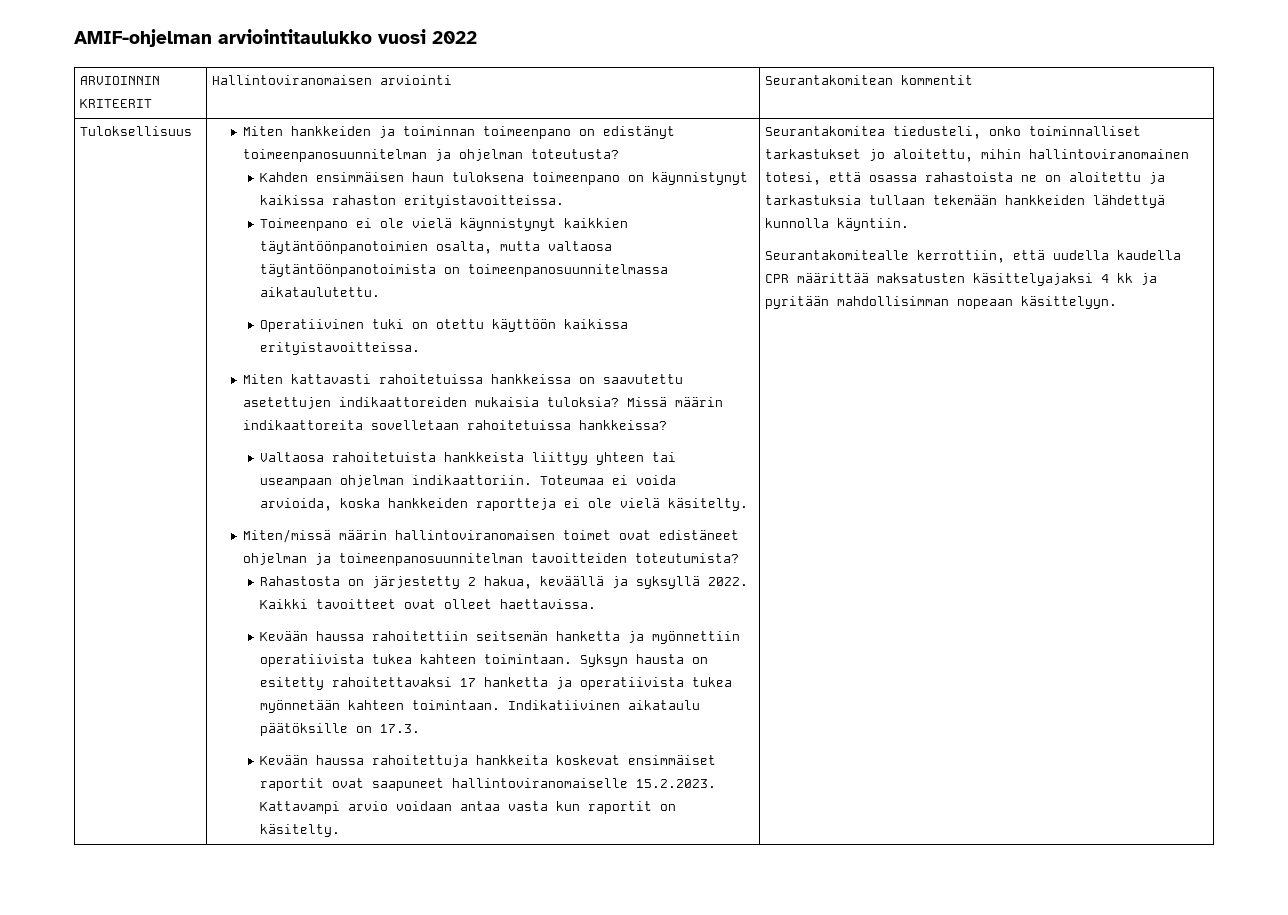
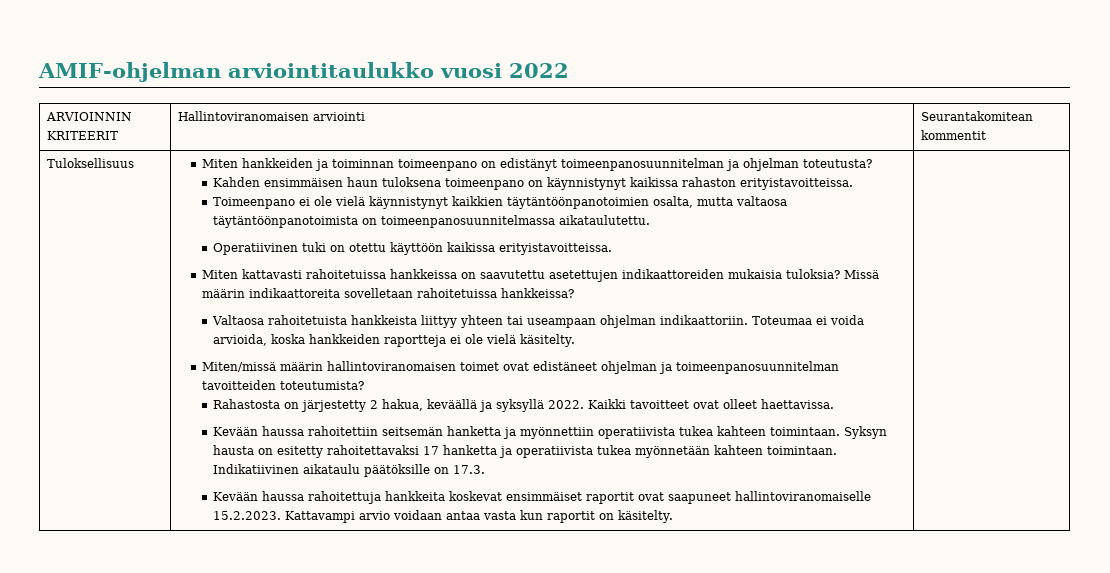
[765,126,1142,139] [765,149,1190,162] [765,172,1166,185] [765,195,1166,208] [765,218,910,231] [765,250,1182,263] [765,273,1158,286] [765,296,1118,309] Seurantakomitea tiedusteli, onko toiminnalliset tarkastukset jo aloitettu, mihin hallintoviranomainen totesi, että osassa rahastoista ne on aloitettu ja tarkastuksia tullaan tekemään hankkeiden lähdettyä kunnolla käyntiin. // Seurantakomitealle kerrottiin, että uudella kaudella CPR määrittää maksatusten käsittelyajaksi 4 kk ja pyritään mahdollisimman nopeaan käsittelyyn. -> (674, 516) none

